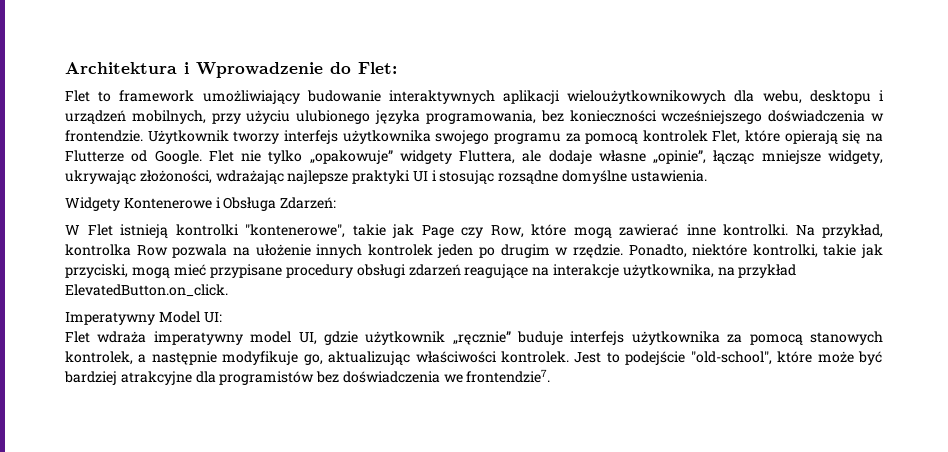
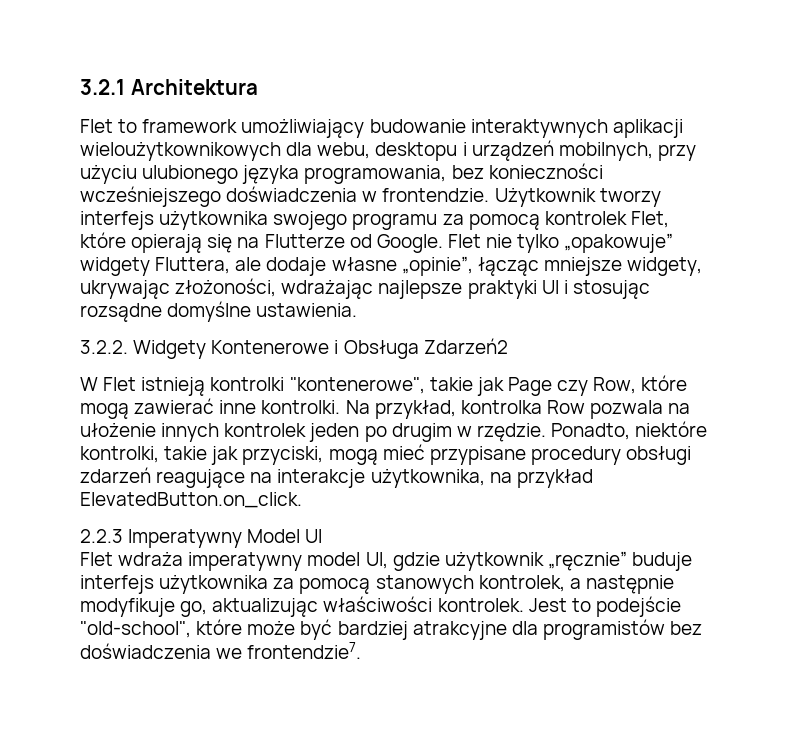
(65, 68) none -> [80,79,125,95] 3.2.1
[184,62,397,78] i Wprowadzenie do Flet: -> (258, 87) none
(707, 176) none -> [80,340,128,354] 3.2.2.
[280,197,337,209] Zdarzeń: -> [423,338,508,354] Zdarzeń2
(228, 290) none -> [80,529,123,543] 2.2.3
[203,312,222,323] UI: -> [305,529,323,543] UI

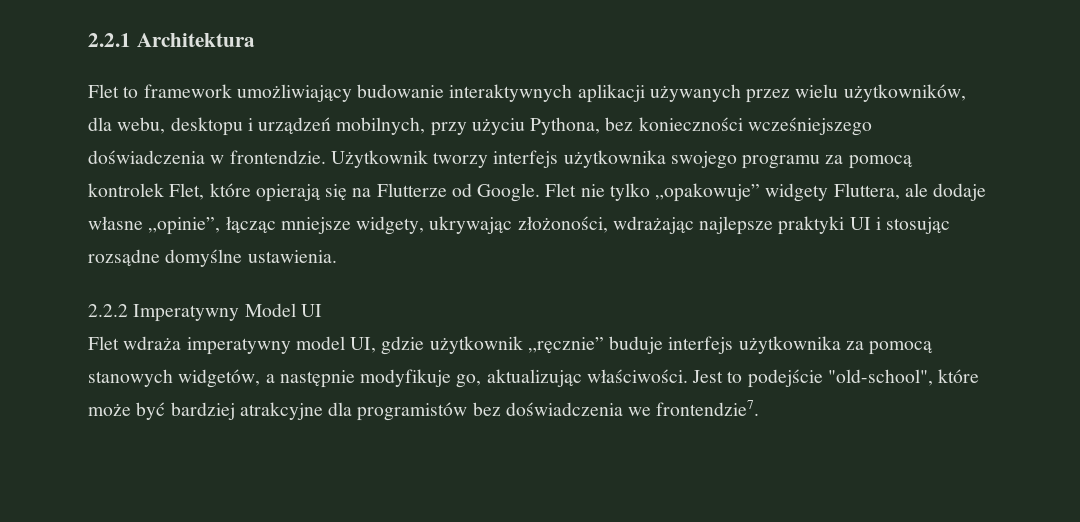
[80,79,125,95] 3.2.1 -> [88,33,131,47] 2.2.1
[80,142,281,161] wieloużytkownikowych -> [649,84,966,103] używanych przez wielu użytkowników,
[142,165,447,184] ulubionego języka programowania, -> [530,117,601,135] Pythona,
[80,338,508,359] [80,375,688,396] [80,398,691,419] [80,421,708,442] [80,444,692,465] [80,467,593,488] [80,492,302,508] [80,529,123,543] 3.2.2. Widgety Kontenerowe i Obsługa Zdarzeń2 // W Flet istnieją kontrolki "kontenerowe", takie jak Page czy Row, które mogą zawierać inne kontrolki. Na przykład, kontrolka Row pozwala na ułożenie innych kontrolek jeden po drugim w rzędzie. Ponadto, niektóre kontrolki, takie jak przyciski, mogą mieć przypisane procedury obsługi zdarzeń reagujące na interakcje użytkownika, na przykład ElevatedButton.on_click. // 2.2.3 -> [88,304,128,317] 2.2.2
[478,575,565,592] kontrolek, -> [178,369,261,388] widgetów,
[323,596,524,612] właściwości kontrolek. -> [586,369,688,383] właściwości.

